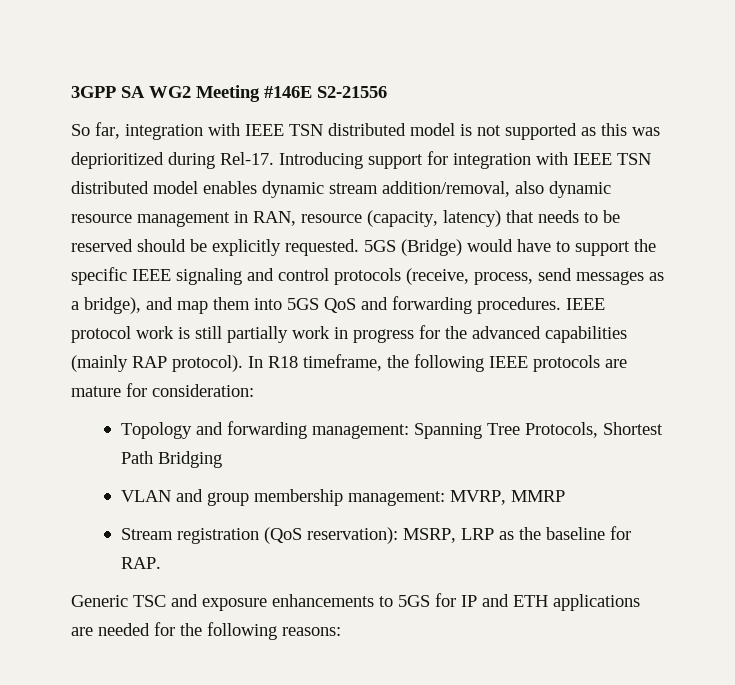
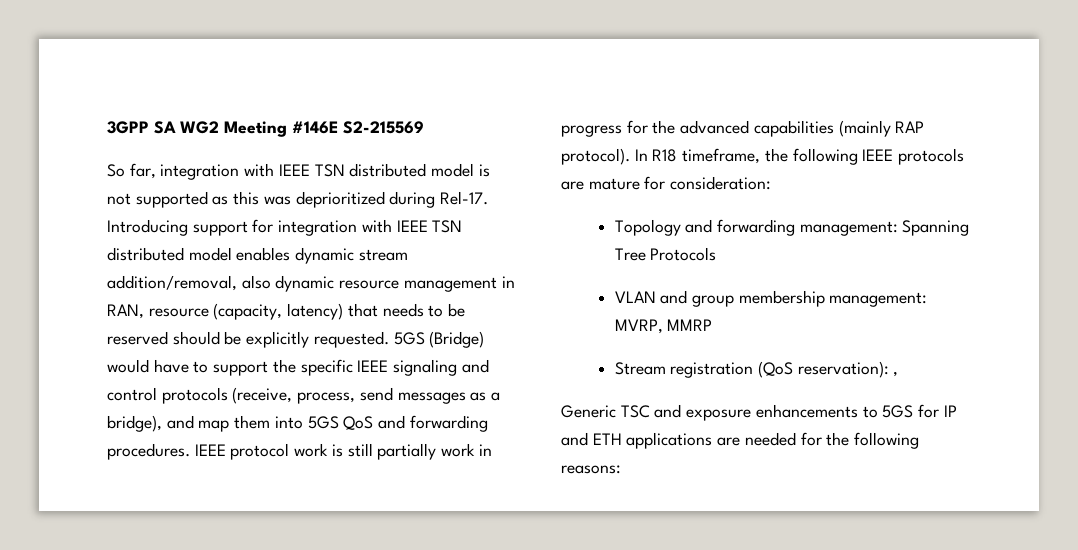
[317,86,387,98] S2-21556 -> [342,121,424,134] S2-215569
[524,422,663,438] [120,451,222,468] Protocols, Shortest Path Bridging -> [650,247,717,261] Protocols
[402,526,631,543] [120,557,161,569] MSRP, LRP as the baseline for RAP. -> [893,371,899,377] ,

